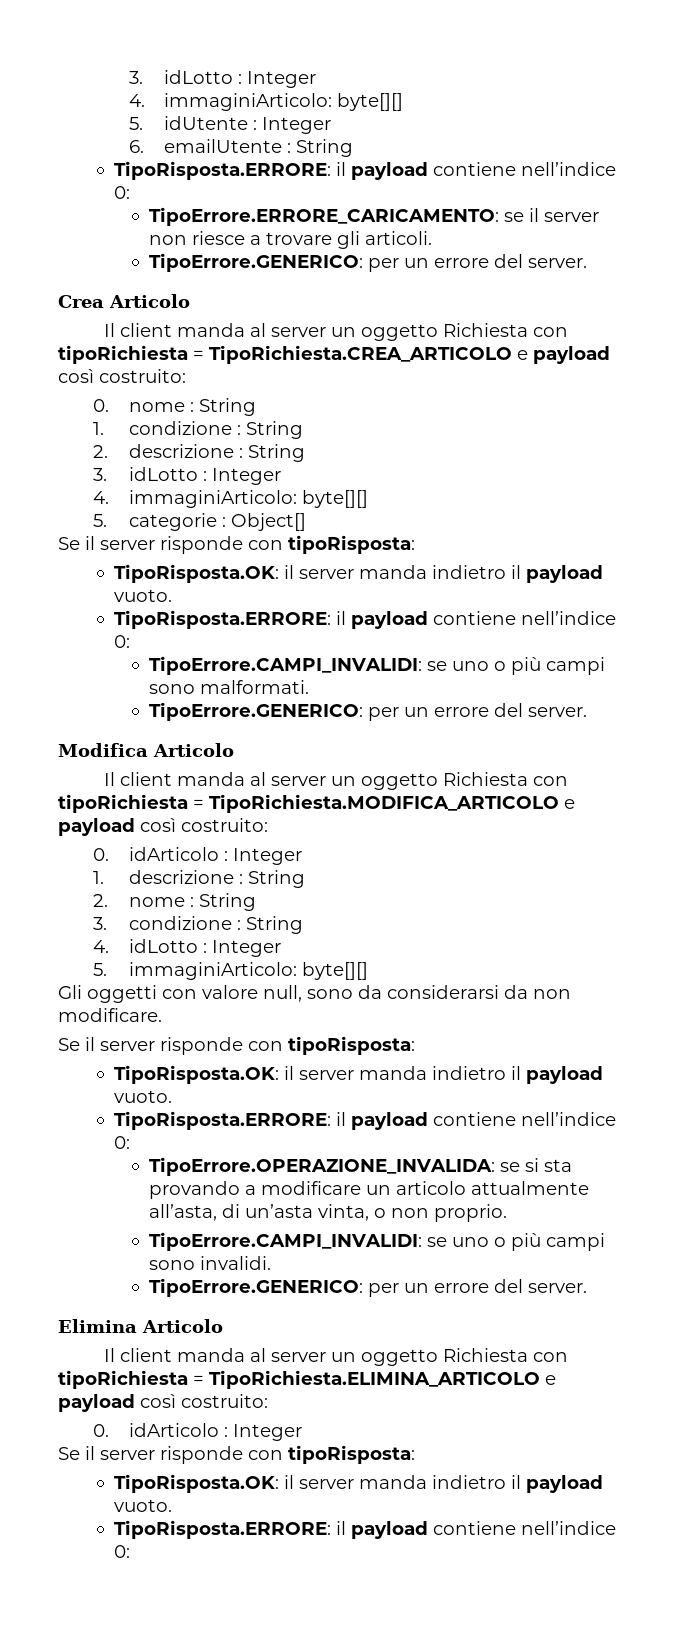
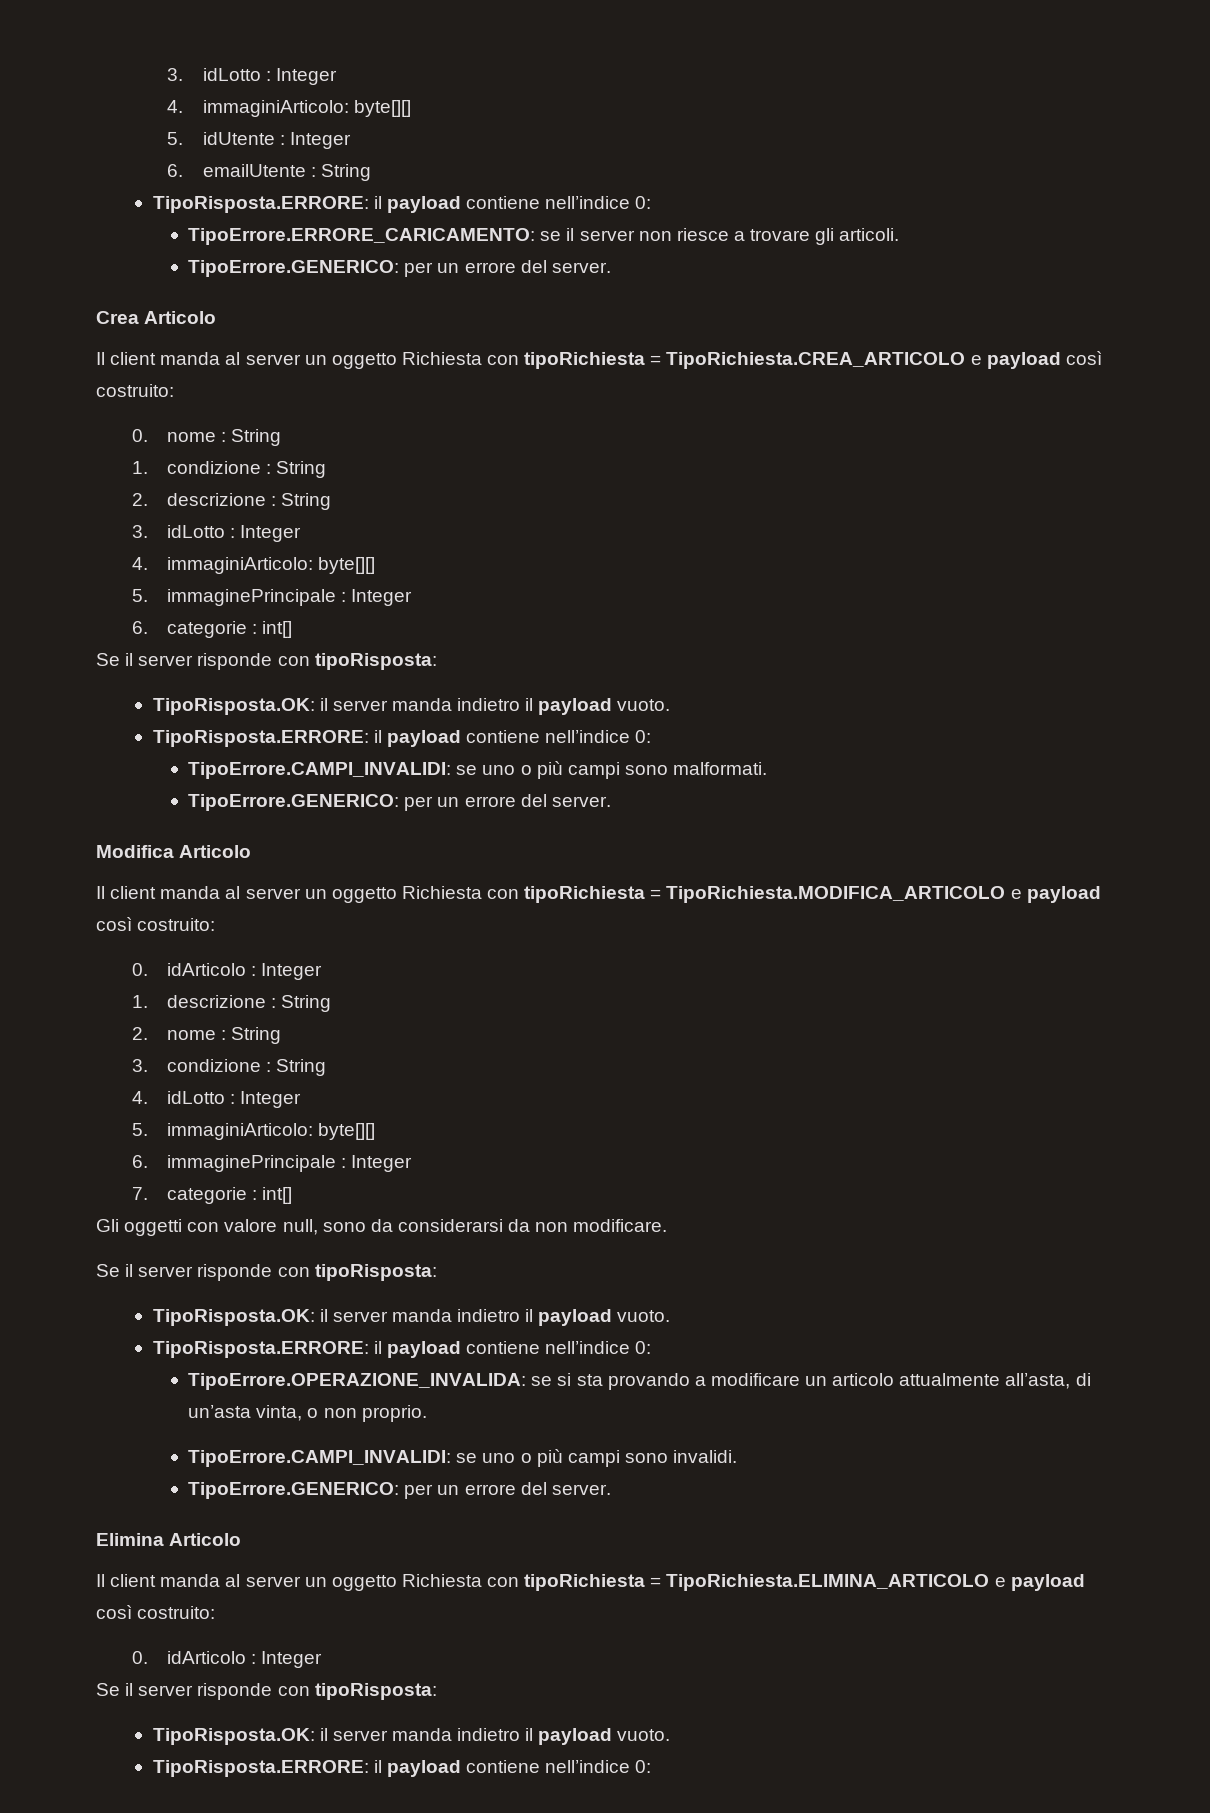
[128,513,306,531] categorie : Object[] -> [167,589,413,606] [131,621,293,638] immaginePrincipale : Integer // 6. categorie : int[]
(368, 971) none -> [131,1155,413,1172] [131,1187,293,1204] // 6. immaginePrincipale : Integer // 7. categorie : int[]

